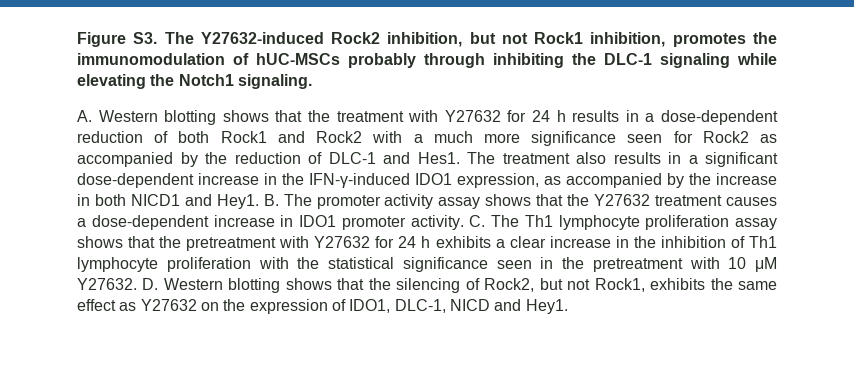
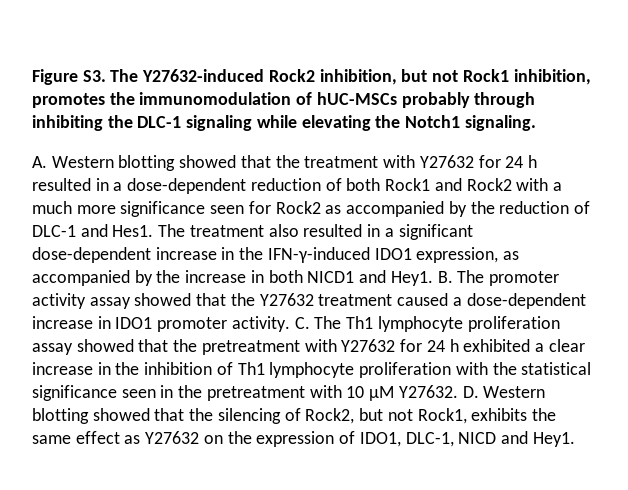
[222,110,269,122] shows -> [179,155,237,168] showed
[572,110,620,122] results -> [32,178,91,191] resulted
[613,152,661,164] results -> [303,224,363,237] resulted
[485,194,532,206] shows -> [134,293,192,306] showed
[726,197,778,206] causes -> [397,293,449,306] caused
[77,236,123,248] shows -> [76,339,134,352] showed
[435,236,491,248] exhibits -> [463,339,531,352] exhibited
[285,278,332,290] shows -> [92,408,150,421] showed

